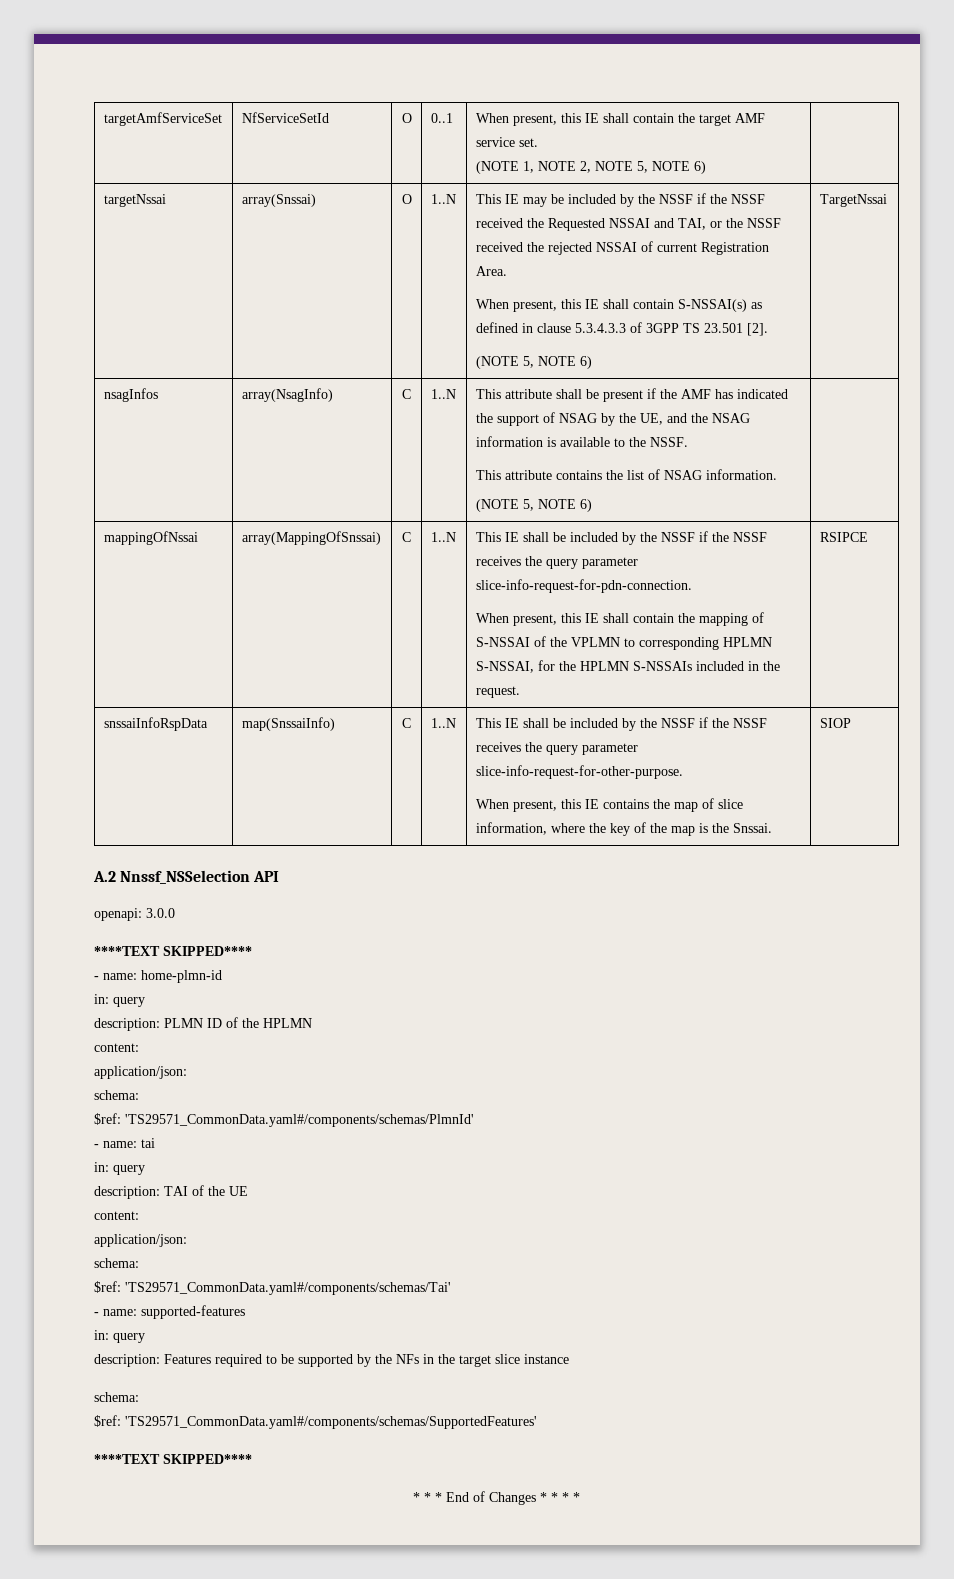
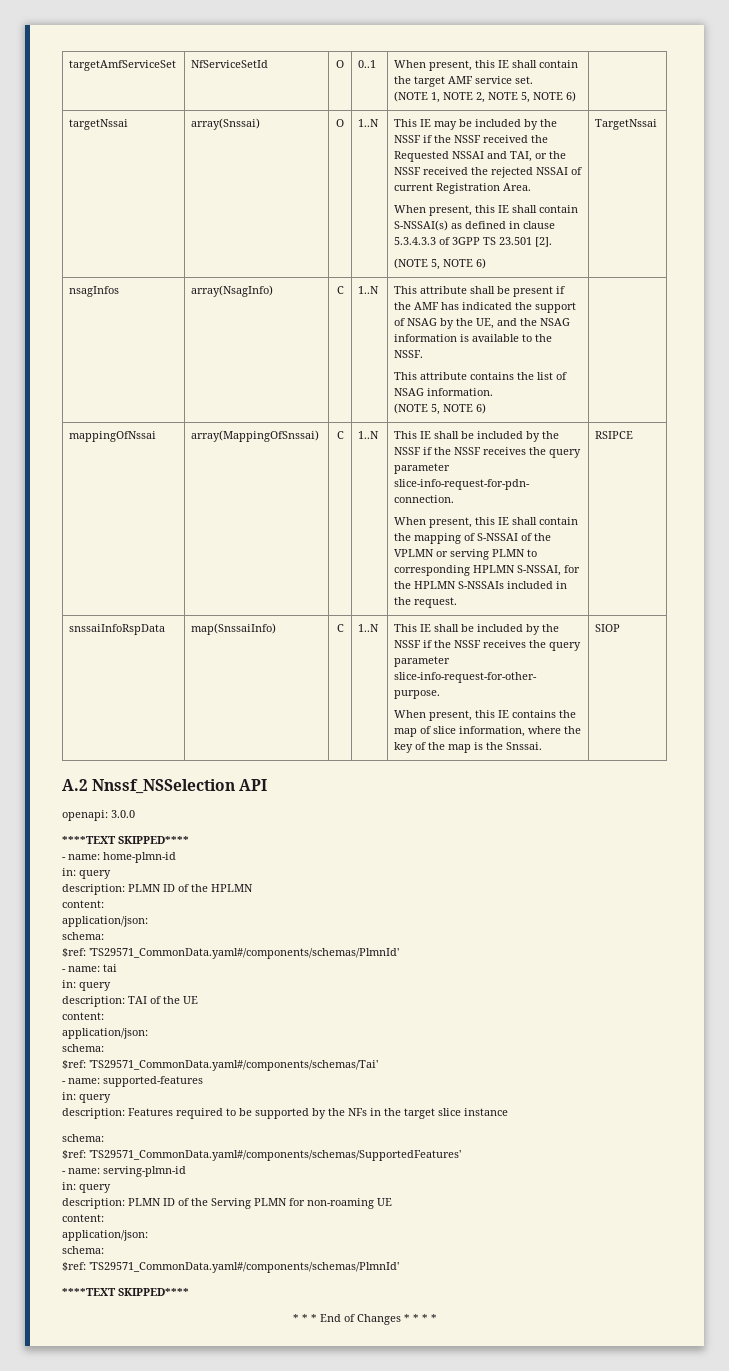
(620, 642) none -> [436,549,526,560] or serving PLMN
(537, 1422) none -> [62,1166,186,1177] [62,1182,111,1193] [62,1198,392,1209] [62,1214,104,1222] [62,1230,148,1241] [62,1246,104,1254] [62,1262,399,1273] // - name: serving-plmn-id // in: query // description: PLMN ID of the Serving PLMN for non-roaming UE // content: // application/json: // schema: // $ref: 'TS29571_CommonData.yaml#/components/schemas/PlmnId'

